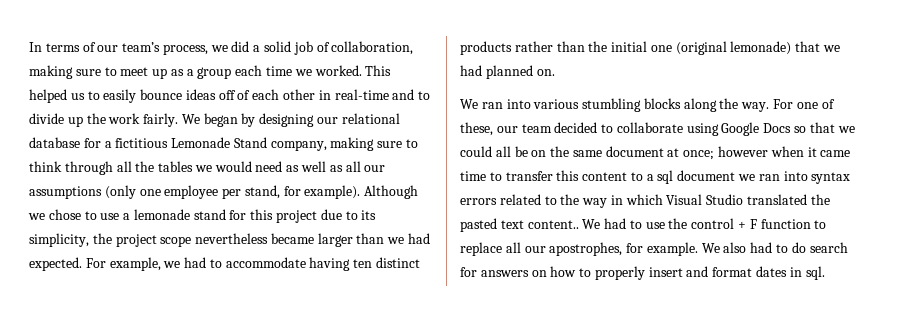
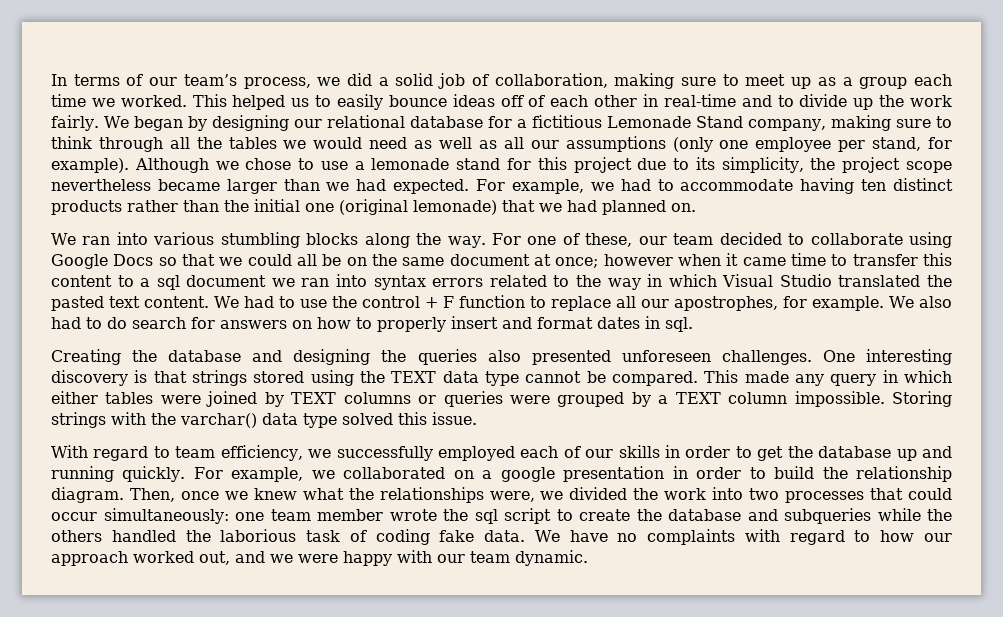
[527,220,579,229] content.. -> [144,296,210,308] content.
(825, 273) none -> [51,349,953,365] [51,370,953,386] [51,391,952,407] [51,412,477,428] [51,445,952,461] [51,466,952,482] [51,487,953,503] [51,508,952,524] [51,529,952,545] [51,550,588,566] // Creating the database and designing the queries also presented unforeseen challenges. One interesting discovery is that strings stored using the TEXT data type cannot be compared. This made any query in which either tables were joined by TEXT columns or queries were grouped by a TEXT column impossible. Storing strings with the varchar() data type solved this issue. // With regard to team efficiency, we successfully employed each of our skills in order to get the database up and running quickly. For example, we collaborated on a google presentation in order to build the relationship diagram. Then, once we knew what the relationships were, we divided the work into two processes that could occur simultaneously: one team member wrote the sql script to create the database and subqueries while the others handled the laborious task of coding fake data. We have no complaints with regard to how our approach worked out, and we were happy with our team dynamic.

